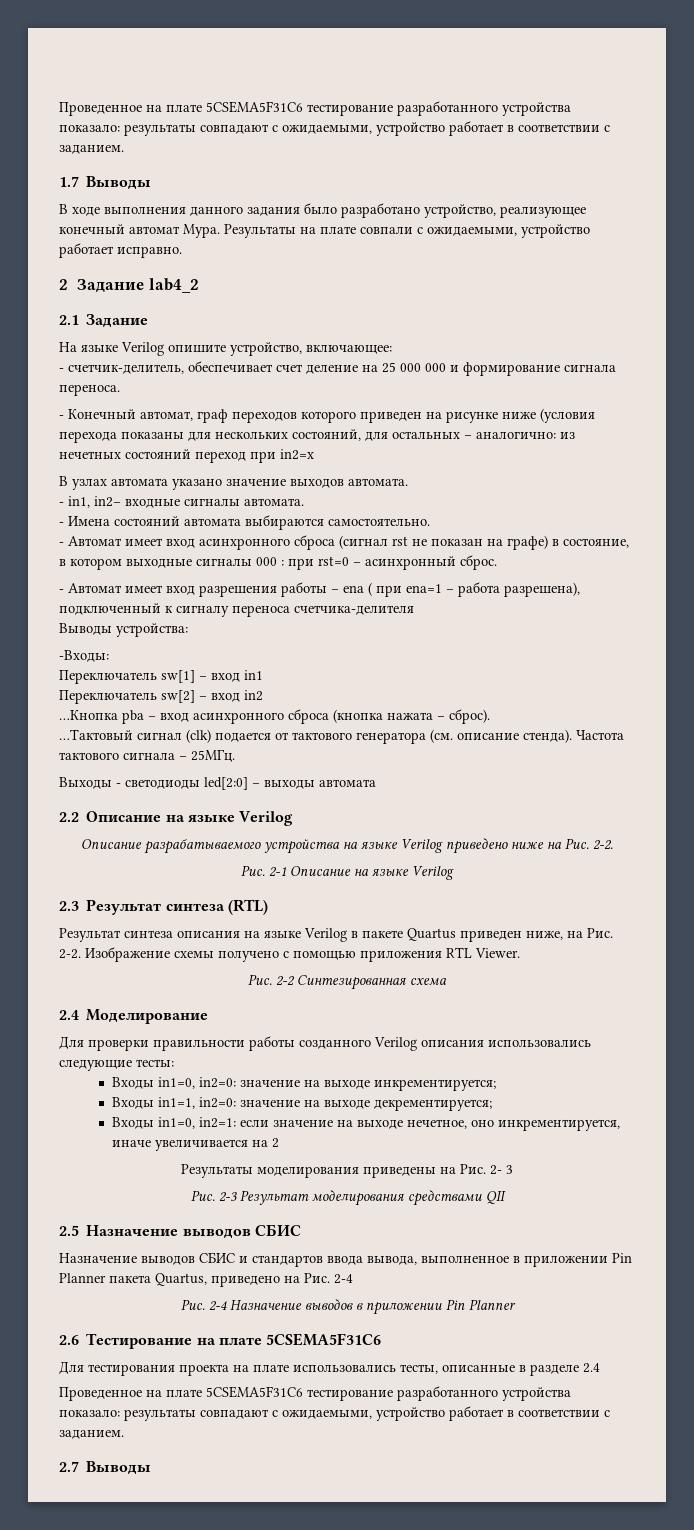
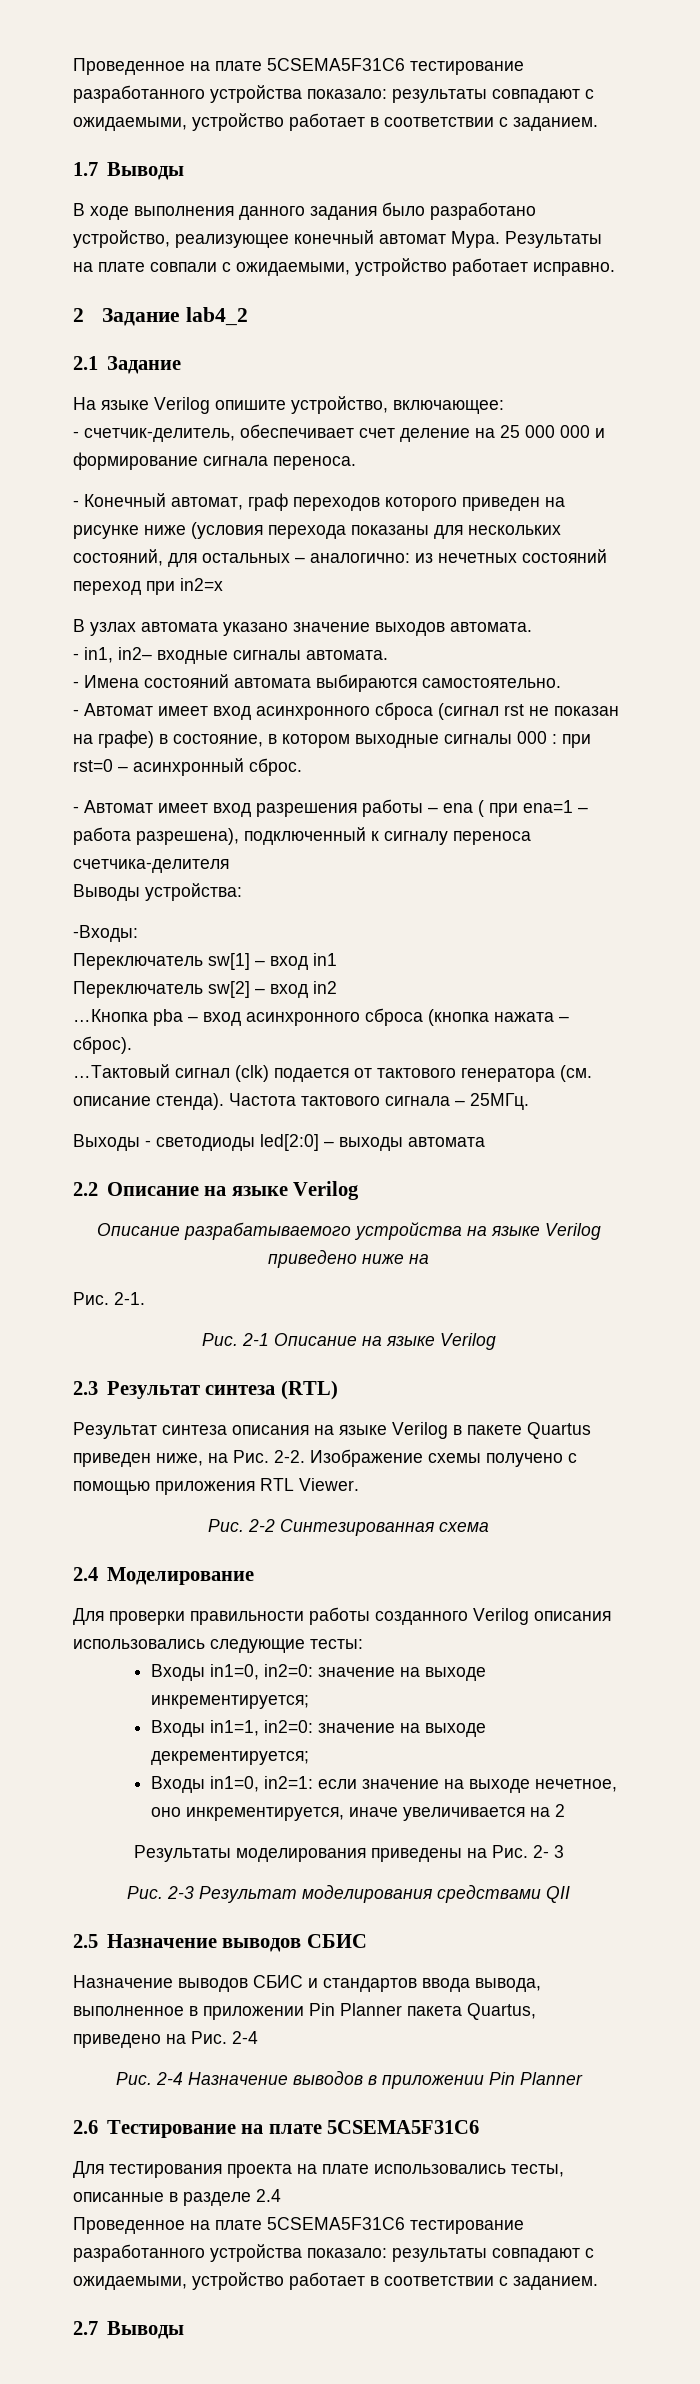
[565,838,613,850] Рис. 2-2. -> [73,1292,145,1305] // Рис. 2-1.

